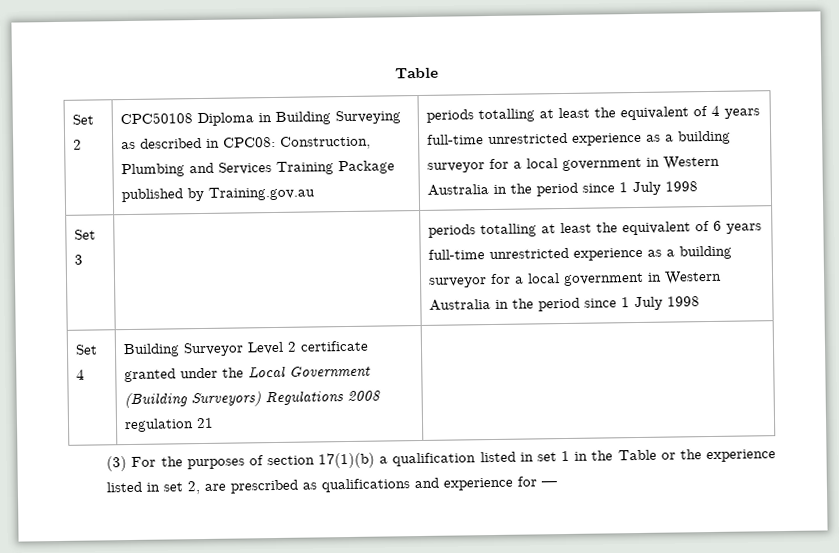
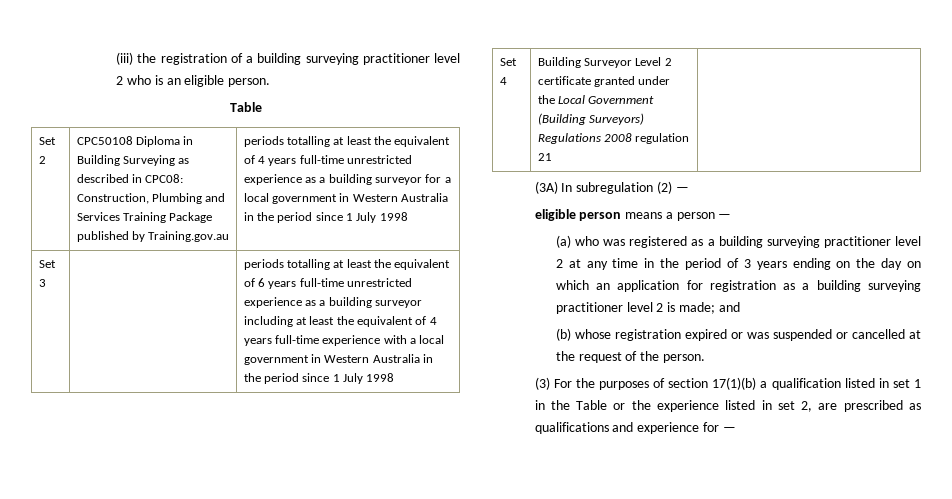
(395, 73) none -> [116,52,460,65] [116,75,271,87] (iii) the registration of a building surveying practitioner level 2 who is an eligible person. //
[490,273,512,285] for -> [243,316,437,327] [243,335,407,346] including at least the equivalent of 4 years full-time experience with
(215, 423) none -> [534,181,689,194] [534,209,732,221] [555,235,921,248] [555,258,921,270] [555,280,921,292] [555,302,740,314] [555,328,921,341] [555,351,705,363] // (3A) In subregulation (2) — // eligible person means a person — // (a) who was registered as a building surveying practitioner level 2 at any time in the period of 3 years ending on the day on which an application for registration as a building surveying practitioner level 2 is made; and // (b) whose registration expired or was suspended or cancelled at the request of the person.

